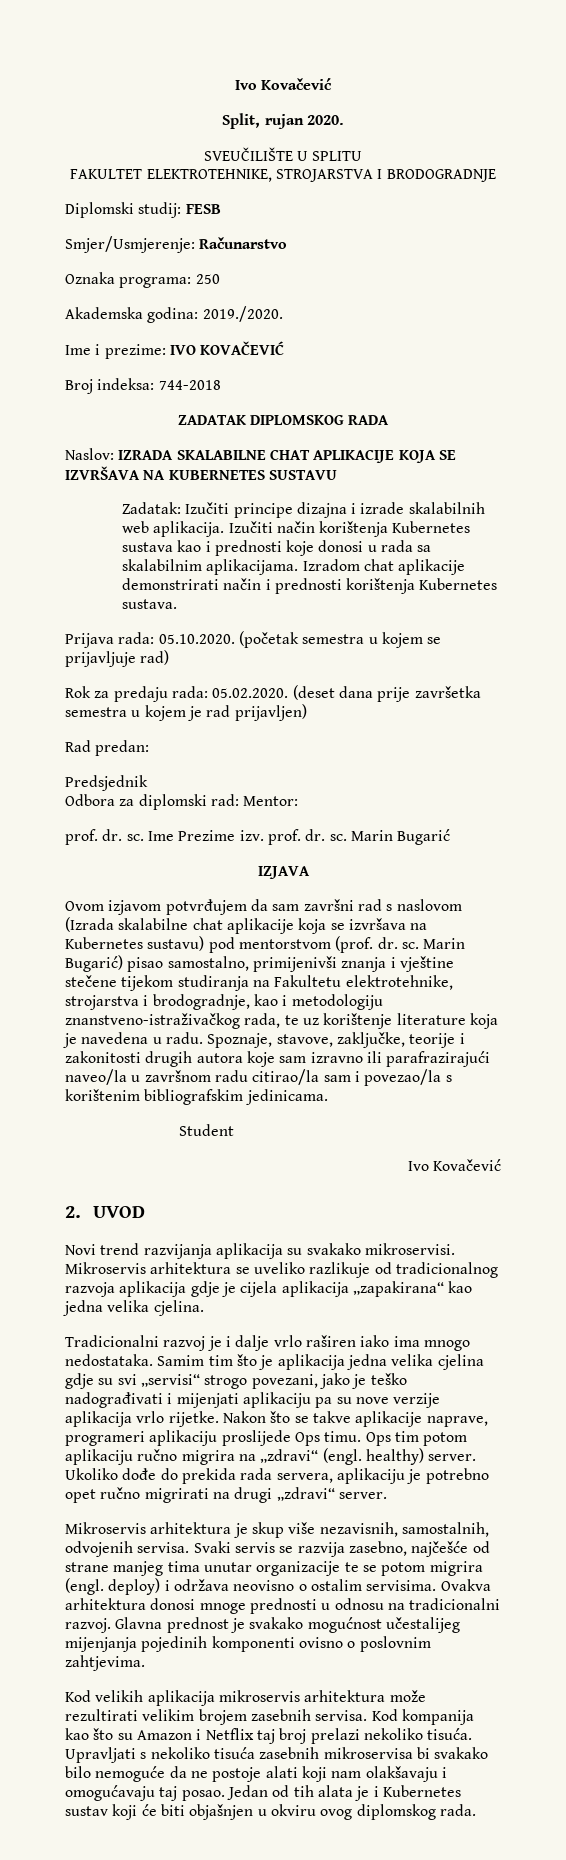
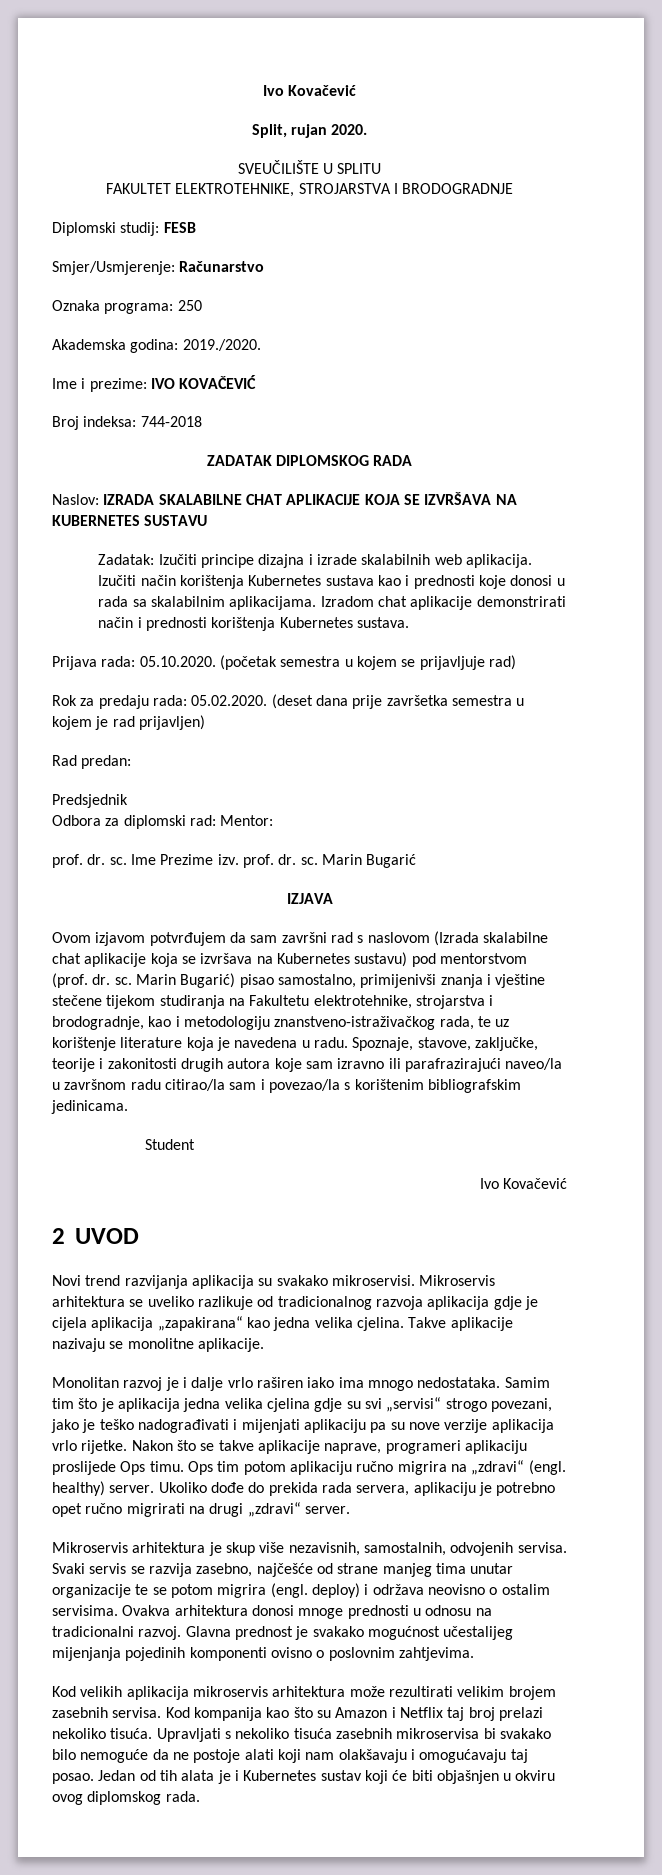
[65,1206,81,1218] 2. -> [52,1228,65,1244] 2
[65,1335,159,1347] // Tradicionalni -> [408,1317,513,1331] [52,1338,264,1352] [52,1377,119,1388] Takve aplikacije nazivaju se monolitne aplikacije. // Monolitan

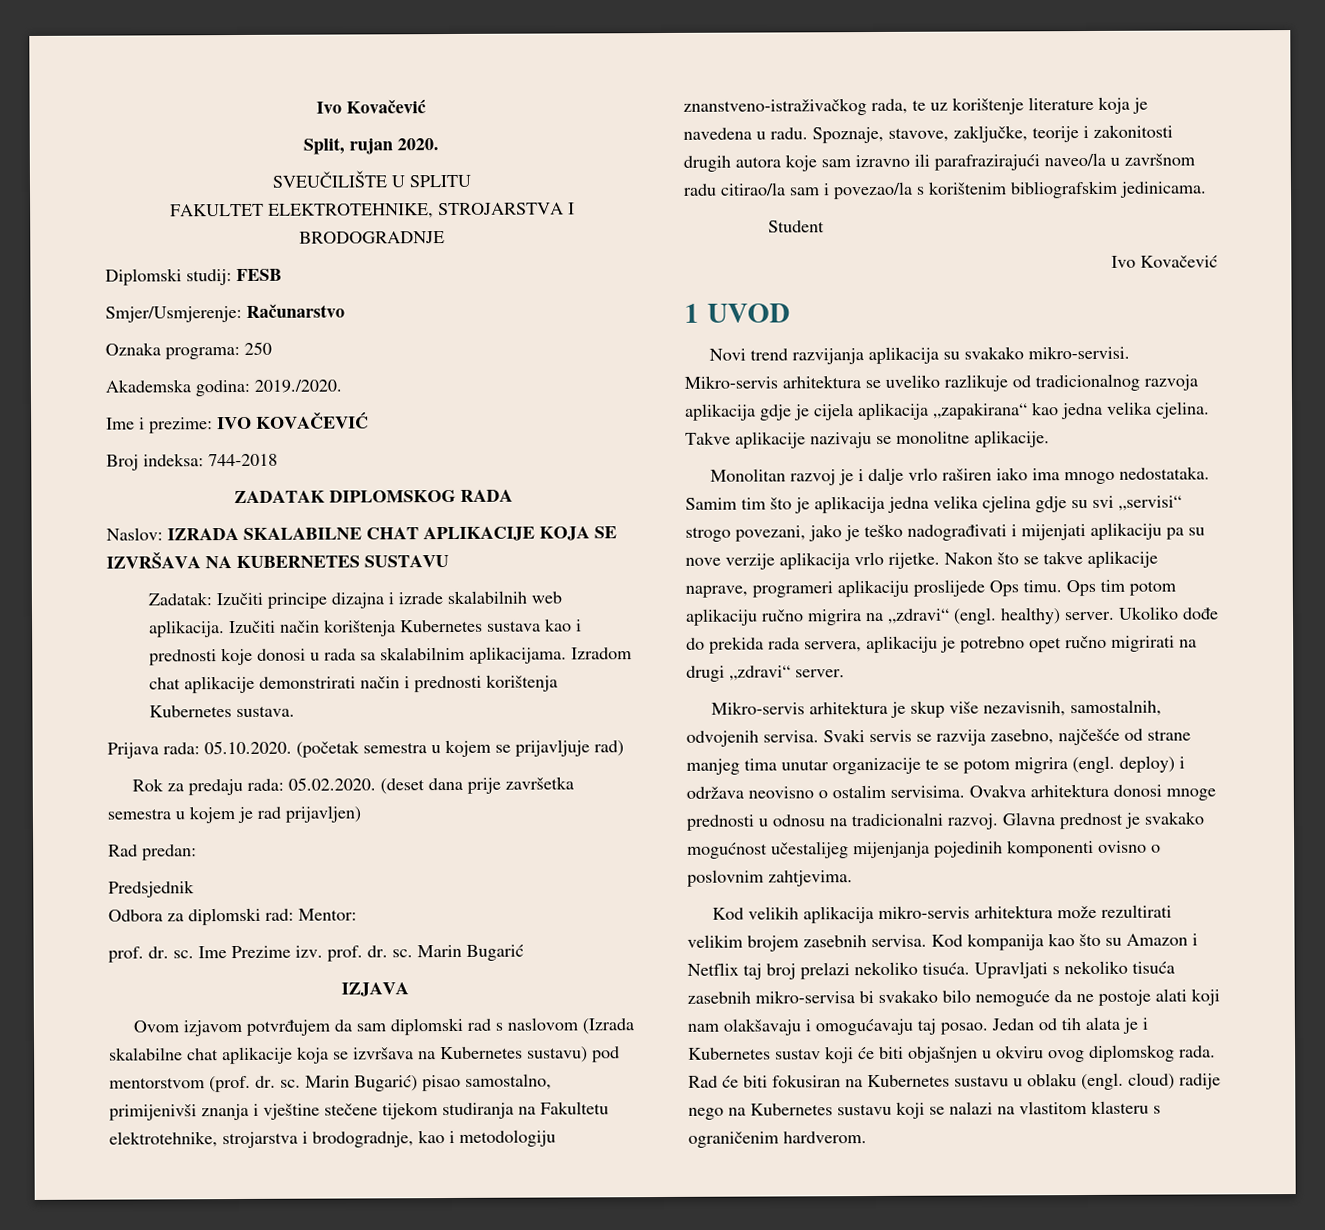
[281,932,327,943] završni -> [389,1017,463,1036] diplomski
[52,1228,65,1244] 2 -> [684,303,699,323] 1
[331,1275,496,1286] mikroservisi. Mikroservis -> [1027,345,1130,360] [684,375,778,389] mikro-servisi. Mikro-servis
[52,1542,128,1553] Mikroservis -> [710,701,805,715] Mikro-servis
[192,1686,268,1697] mikroservis -> [877,905,970,919] mikro-servis
[396,1728,480,1739] mikroservisa -> [755,990,855,1004] mikro-servisa
(200, 1796) none -> [688,1072,1221,1091] [688,1100,1161,1120] [688,1131,867,1148] Rad će biti fokusiran na Kubernetes sustavu u oblaku (engl. cloud) radije nego na Kubernetes sustavu koji se nalazi na vlastitom klasteru s ograničenim hardverom.

